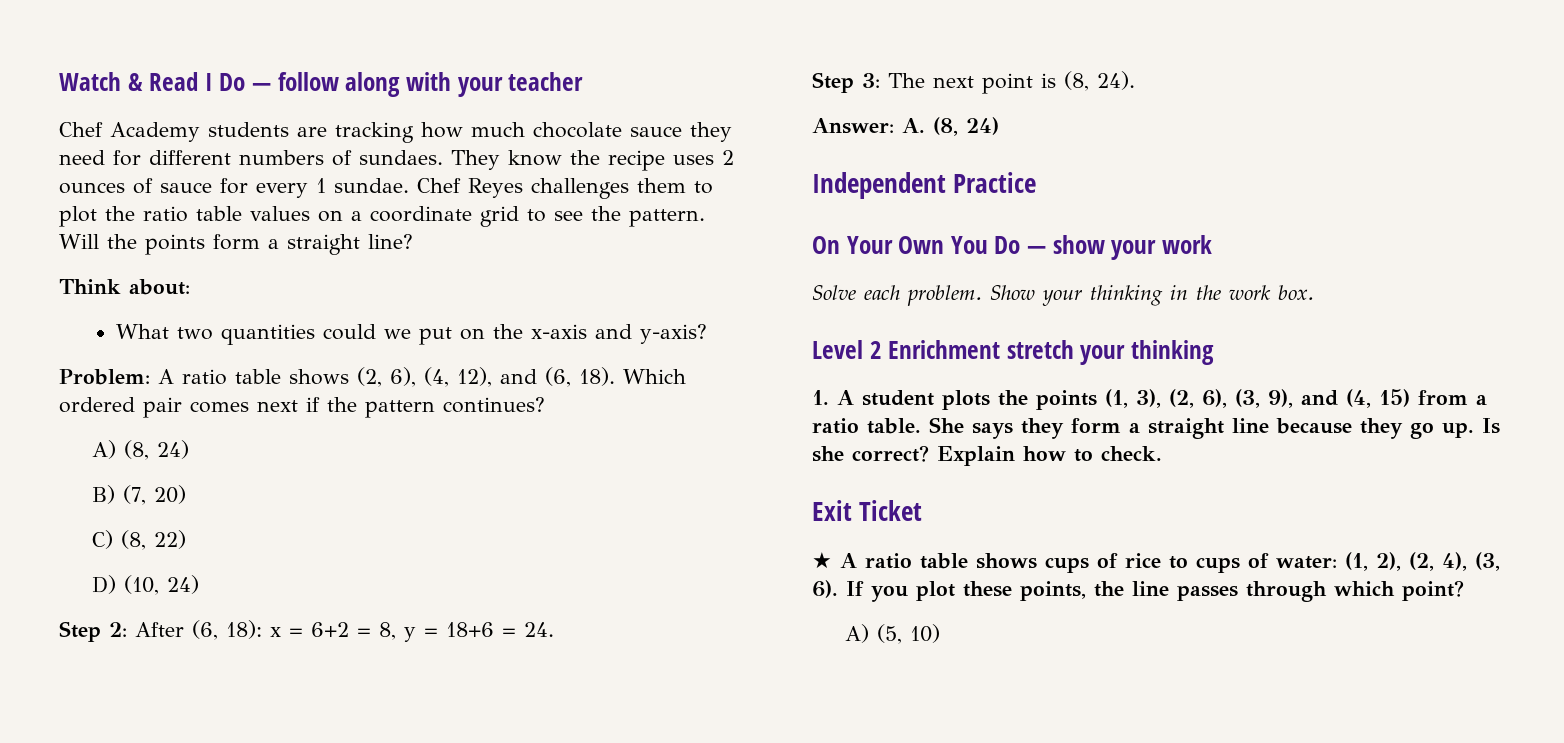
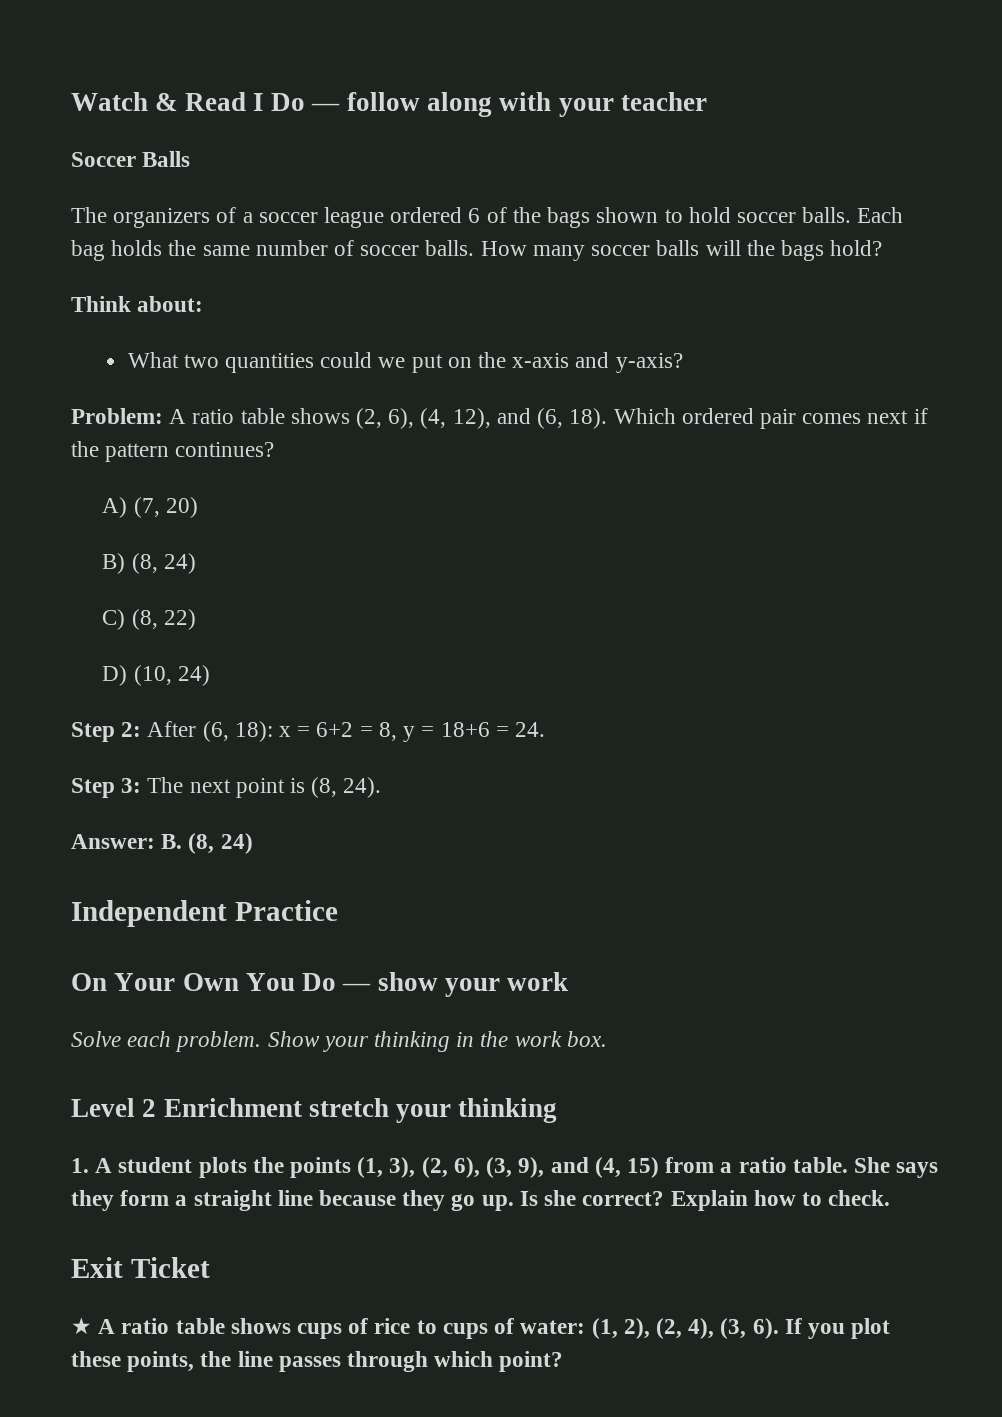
[59,122,732,143] [59,150,734,171] [59,178,713,199] [59,206,705,227] [59,234,413,255] Chef Academy students are tracking how much chocolate sauce they need for different numbers of sundaes. They know the recipe uses 2 ounces of sauce for every 1 sundae. Chef Reyes challenges them to plot the ratio table values on a coordinate grid to see the pattern. Will the points form a straight line? -> [71,151,191,167] [71,207,904,228] [71,240,883,261] Soccer Balls // The organizers of a soccer league ordered 6 of the bags shown to hold soccer balls. Each bag holds the same number of soccer balls. How many soccer balls will the bags hold?
[124,440,190,460] [92,485,187,505] (8, 24) // B) (7, 20) -> [133,497,198,518] [102,553,196,574] (7, 20) // B) (8, 24)
[902,118,925,133] A. -> [161,834,183,849] B.
[845,624,941,644] // A) (5, 10) -> (564, 1361) none

